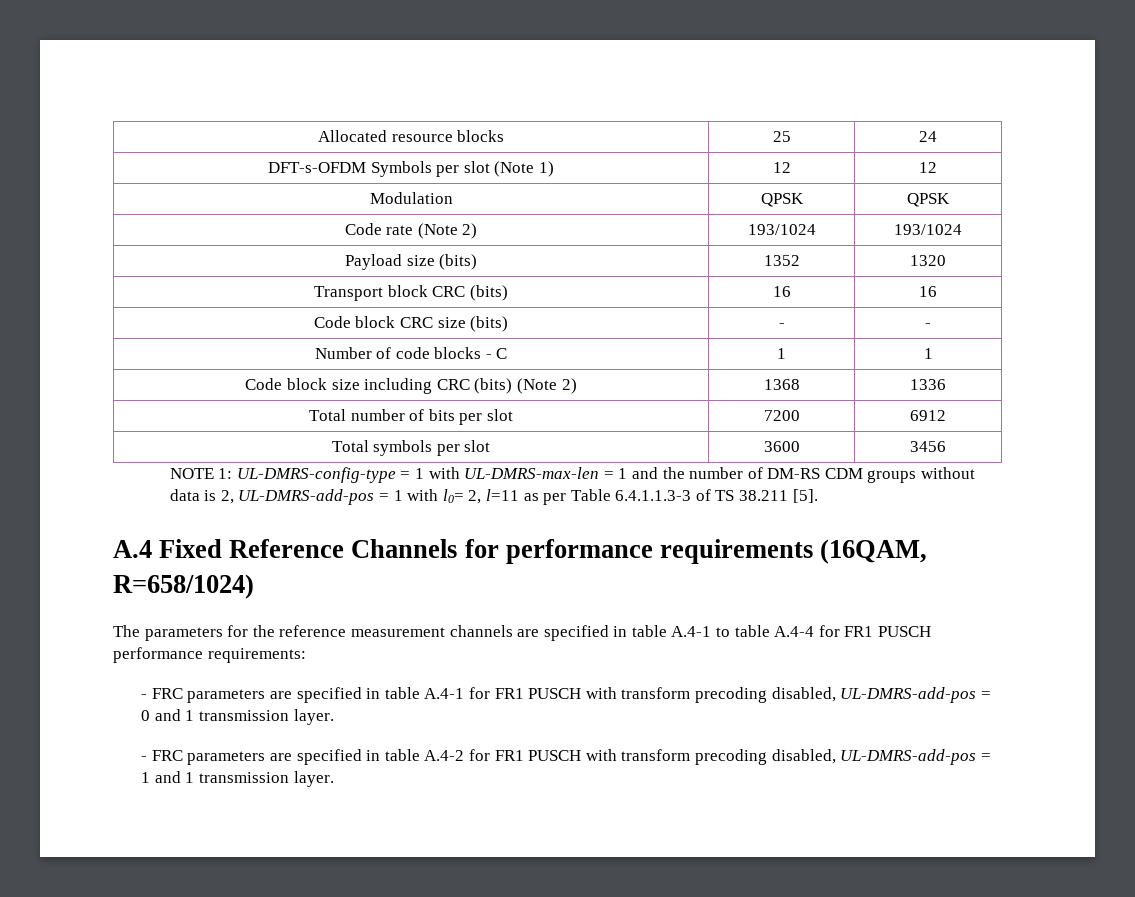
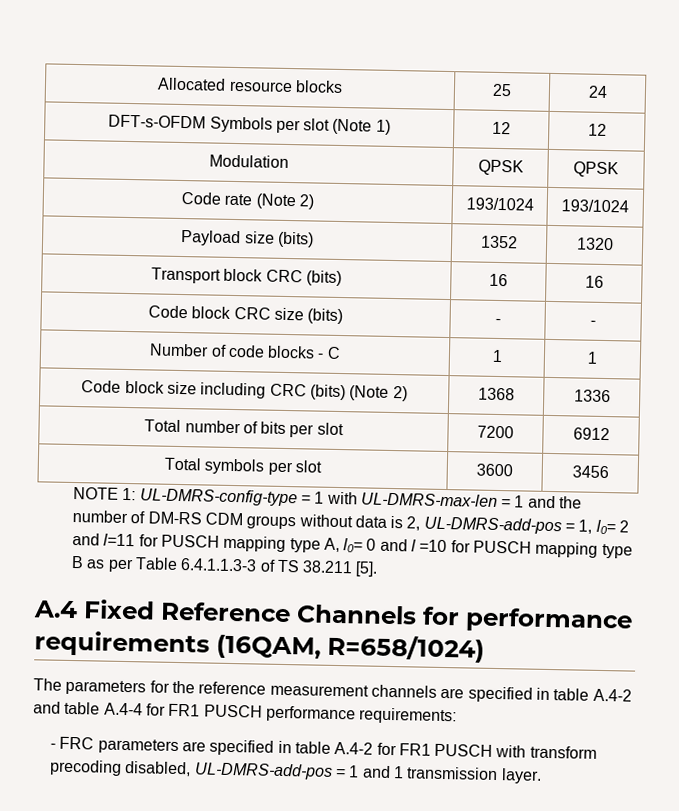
[393,489,519,504] 1 with l0= 2, l=11 -> [578,519,630,535] [71,532,633,559] [70,555,84,569] 1, l0= 2 and l=11 for PUSCH mapping type A, l0= 0 and l =10 for PUSCH mapping type B
[671,626,731,637] A.4-1 to -> [592,688,632,702] [33,701,61,714] A.4-2 and
[141,687,991,703] [141,709,334,725] // - FRC parameters are specified in table A.4-1 for FR1 PUSCH with transform precoding disabled, UL-DMRS-add-pos = 0 and 1 transmission layer. -> (458, 716) none

